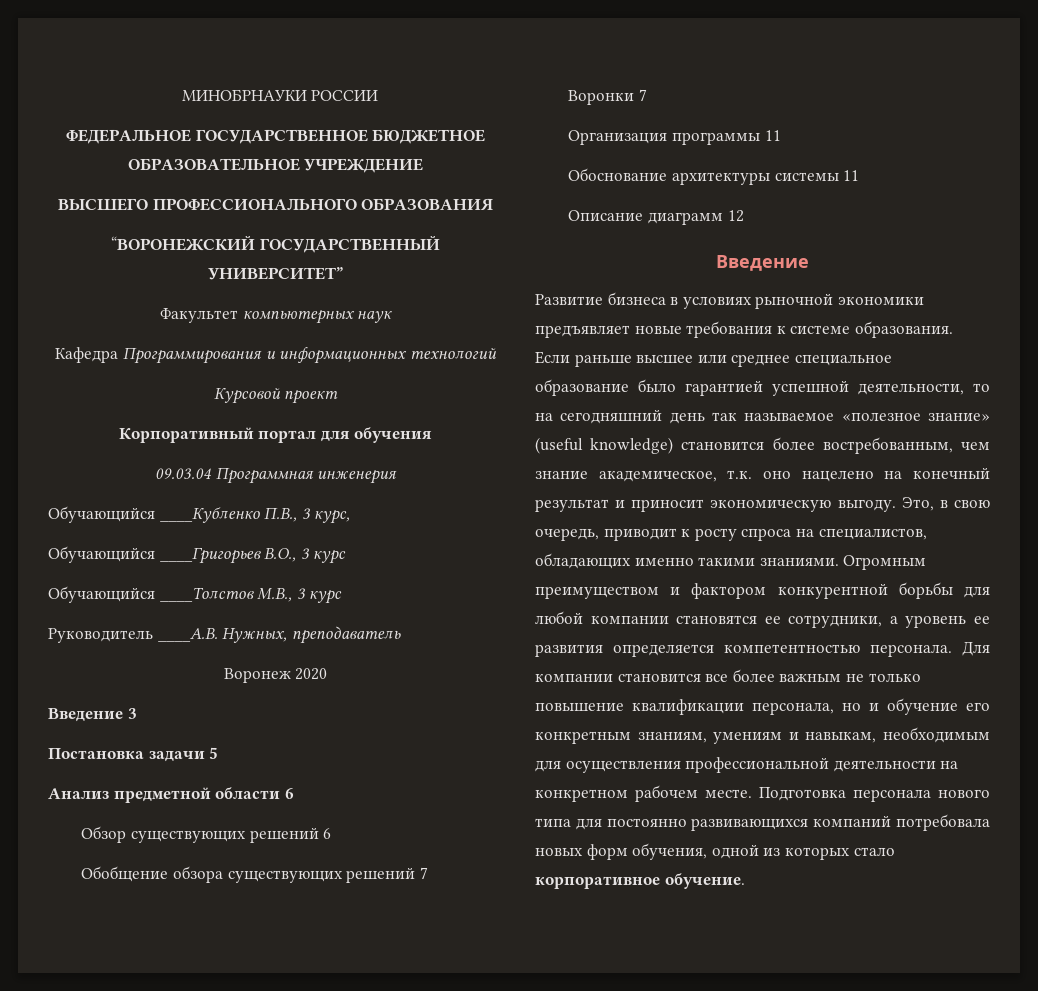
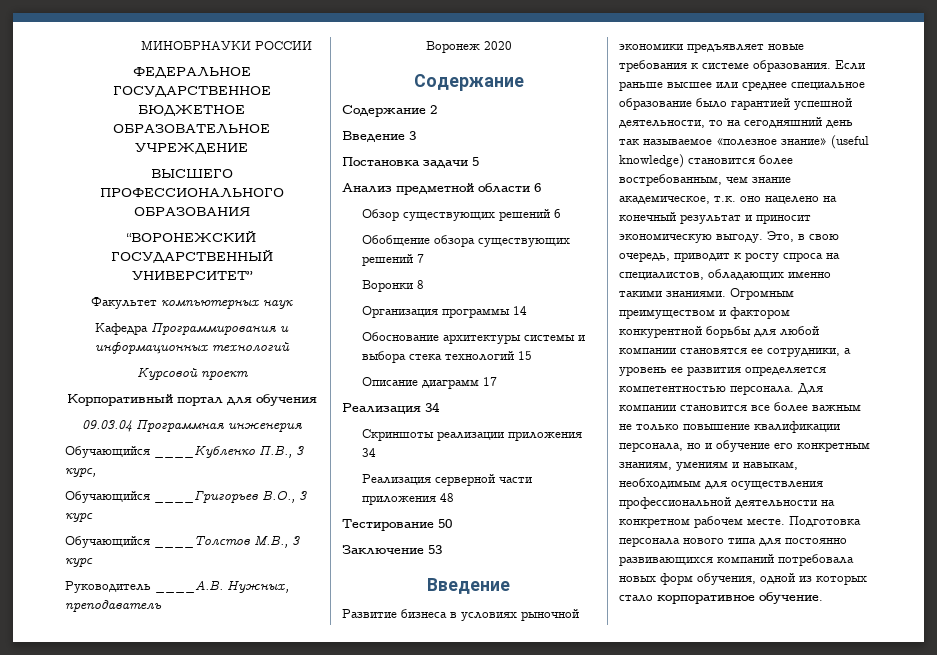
(328, 674) none -> [413,74,524,91] [342,105,437,117] // Содержание // Содержание 2
[639,89,648,101] 7 -> [417,280,425,289] 8
[764,130,781,141] 11 -> [513,306,528,315] 14
[843,170,860,181] [568,210,744,225] 11 // Описание диаграмм 12 -> [578,335,586,341] [362,351,533,363] [362,377,498,389] [342,402,440,414] [362,429,583,441] [362,448,377,457] [362,474,533,486] [362,493,455,505] [342,519,452,531] [342,545,442,555] и выбора стека технологий 15 // Описание диаграмм 17 // Реализация 34 // Скриншоты реализации приложения 34 // Реализация серверной части приложения 48 // Тестирование 50 // Заключение 53

